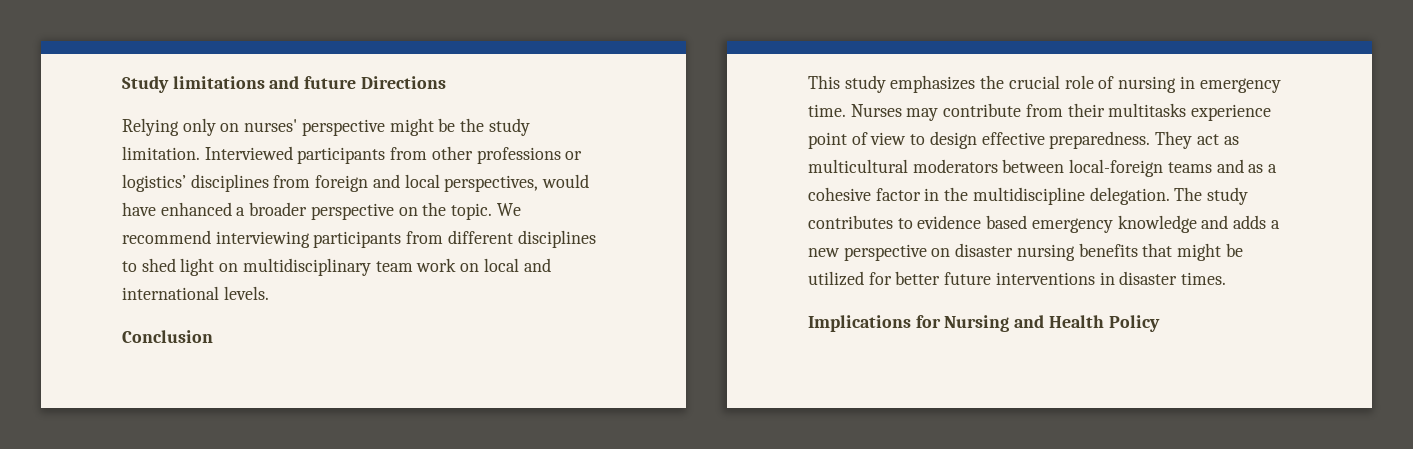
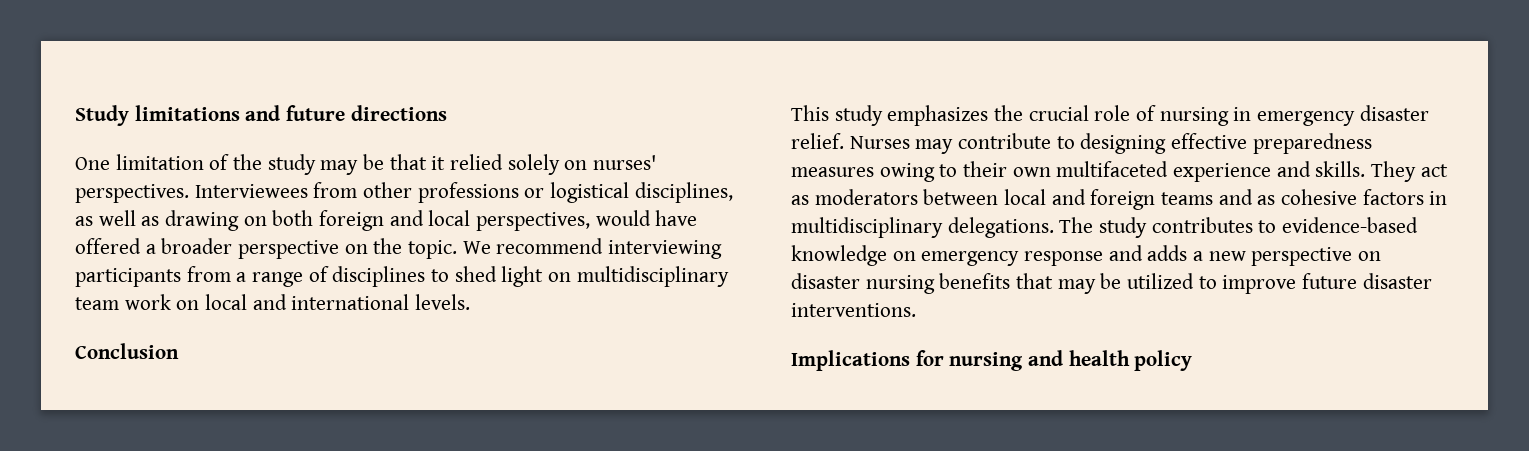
[360,76,446,89] [122,118,530,136] [122,146,583,164] [122,174,311,192] Directions // Relying only on nurses' perspective might be the study limitation. Interviewed participants from other professions or logistics’ disciplines from -> [350,105,447,121] [75,154,657,175] [75,182,733,203] [75,210,314,231] directions // One limitation of the study may be that it relied solely on nurses' perspectives. Interviewees from other professions or logistical disciplines, as well as drawing on both
[160,202,232,216] enhanced -> [75,238,141,254] offered
[447,230,513,244] different -> [236,266,329,287] a range of
[808,104,846,117] time. -> [1359,105,1429,121] [791,133,844,149] disaster relief.
[1025,103,1272,121] [808,131,1151,149] from their multitasks experience point of view to design effective preparedness. -> [1056,133,1372,154] [791,161,1366,182] to designing effective preparedness measures owing to their own multifaceted experience and skills.
[808,159,908,173] multicultural -> (809, 200) none
[1069,159,1278,177] [808,187,1249,205] [808,215,1197,233] local-foreign teams and as a cohesive factor in the multidiscipline delegation. The study contributes to evidence based emergency knowledge -> [1004,189,1448,210] [791,217,1419,238] [791,245,1104,266] local and foreign teams and as cohesive factors in multidisciplinary delegations. The study contributes to evidence-based knowledge on emergency response
[1177,243,1222,261] might -> [1057,279,1096,294] may
[868,271,1227,285] [808,315,1160,332] for better future interventions in disaster times. // Implications for Nursing and Health Policy -> [1198,273,1432,294] [791,303,916,317] [791,350,1193,371] to improve future disaster interventions. // Implications for nursing and health policy

